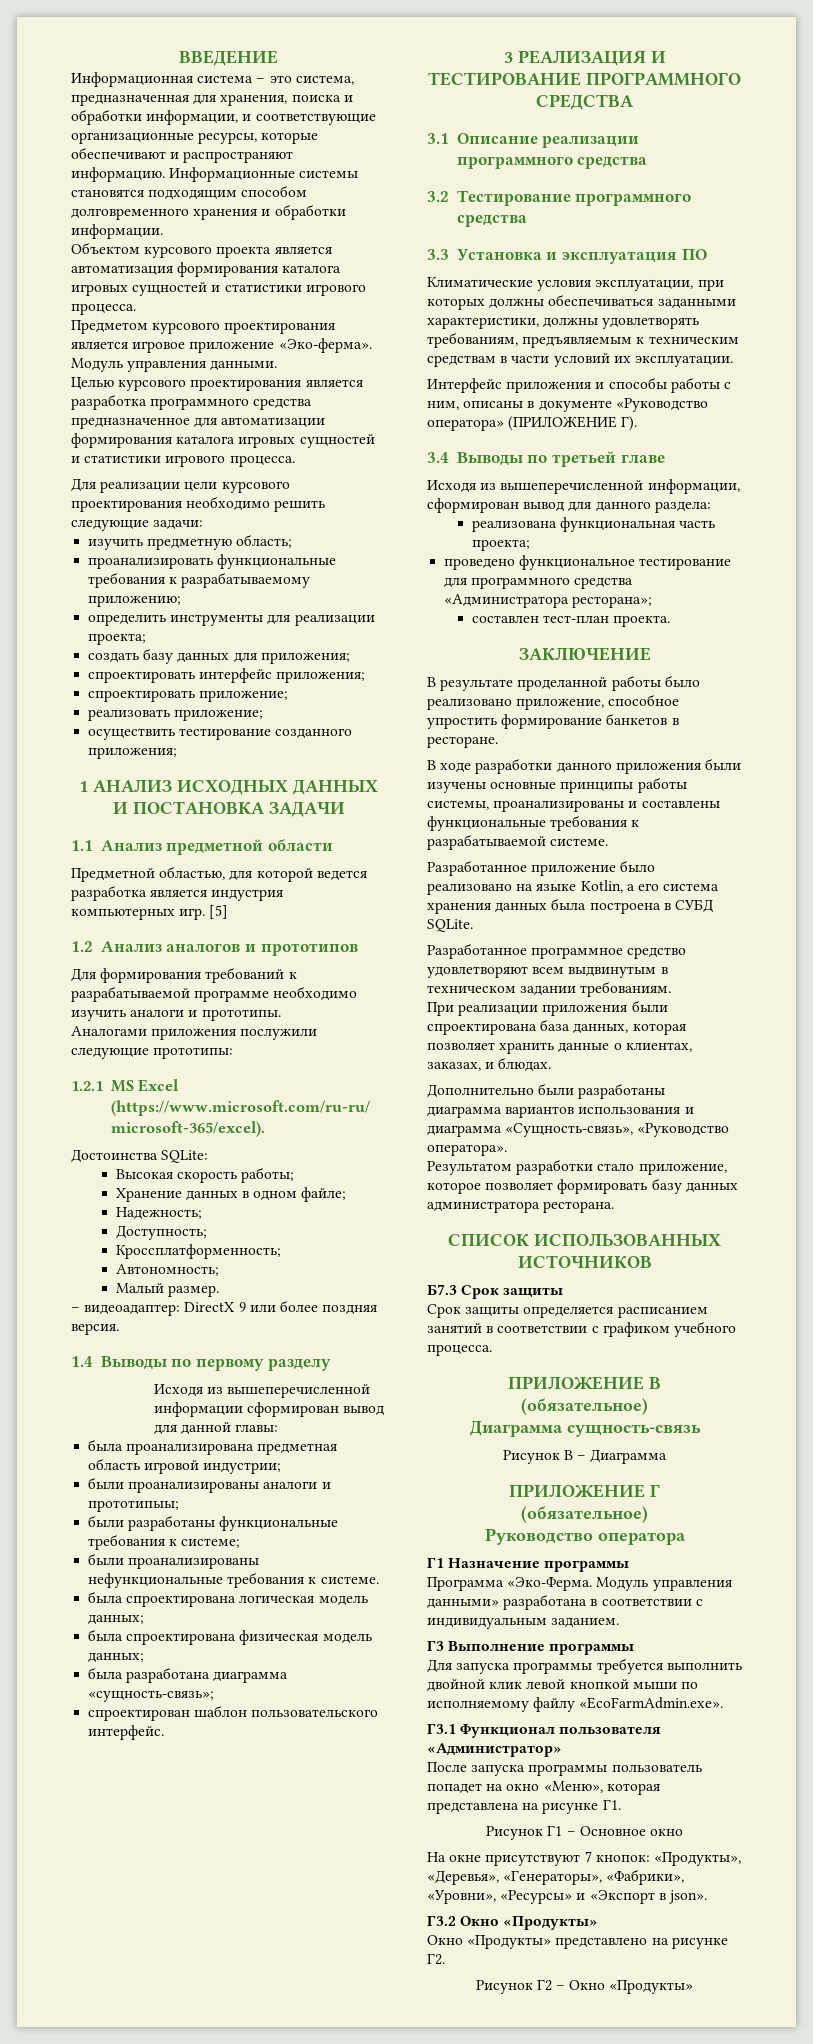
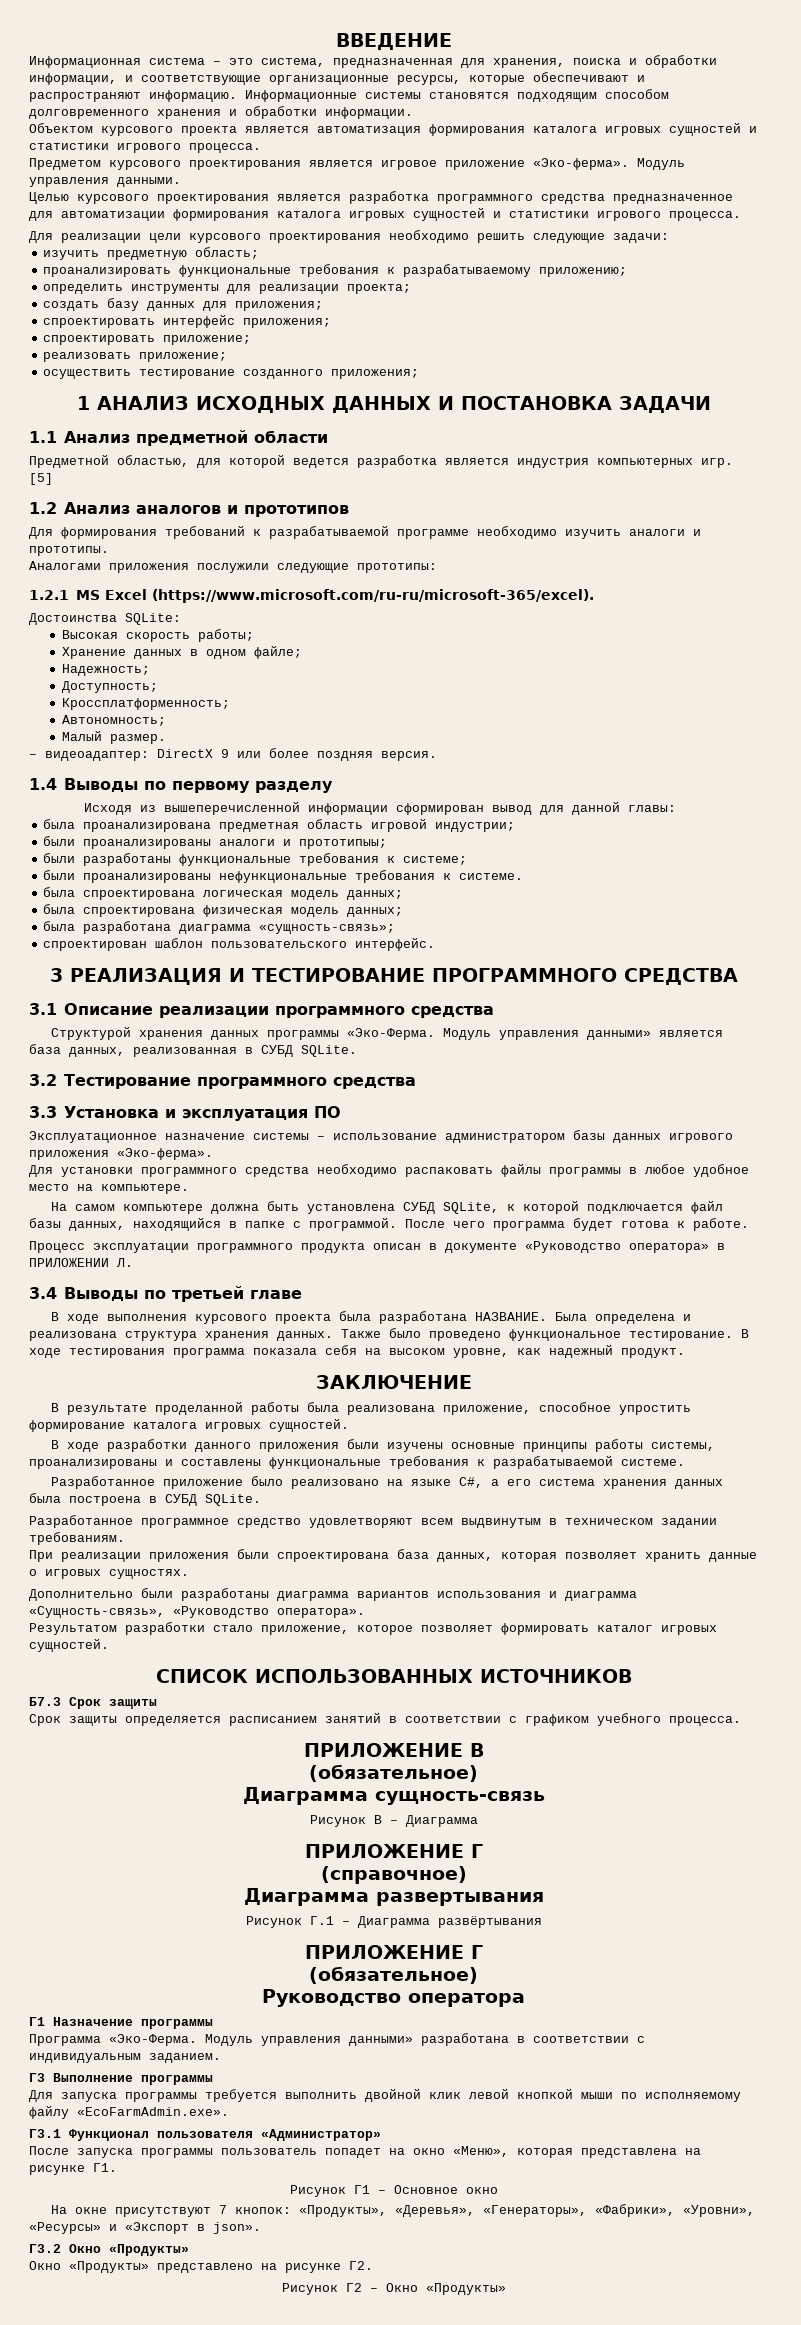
(648, 162) none -> [51,1027,724,1040] [29,1044,357,1057] // Структурой хранения данных программы «Эко-Ферма. Модуль управления данными» является база данных, реализованная в СУБД SQLite.
[427,277,724,291] [427,294,736,310] [427,317,700,329] [427,332,739,348] [427,353,733,367] [427,377,731,393] [427,401,524,410] Климатические условия эксплуатации, при которых должны обеспечиваться заданными характеристики, должны удовлетворять требованиям, предъявляемым к техническим средствам в части условий их эксплуатации. // Интерфейс приложения и способы работы с ним, описаны -> [29,1130,733,1143] [29,1148,213,1160] [29,1164,749,1177] [29,1184,189,1194] [51,1201,724,1214] [29,1218,749,1231] [29,1241,421,1253] Эксплуатационное назначение системы – использование администратором базы данных игрового приложения «Эко-ферма». // Для установки программного средства необходимо распаковать файлы программы в любое удобное место на компьютере. // На самом компьютере должна быть установлена СУБД SQLite, к которой подключается файл базы данных, находящийся в папке с программой. После чего программа будет готова к работе. // Процесс эксплуатации программного продукта описан
[508,416,638,431] (ПРИЛОЖЕНИЕ Г). -> [717,1243,725,1250] [29,1258,133,1267] в ПРИЛОЖЕНИИ Л.
[427,479,740,494] [427,498,711,513] [471,517,716,532] [471,539,530,551] [444,555,732,570] [444,577,634,589] [444,594,653,608] [471,615,671,627] Исходя из вышеперечисленной информации, сформирован вывод для данного раздела: // реализована функциональная часть проекта; // проведено функциональное тестирование для программного средства «Администратора ресторана»; // составлен тест-план проекта. -> [51,1311,692,1324] [29,1328,749,1341] [29,1345,685,1358] В ходе выполнения курсового проекта была разработана НАЗВАНИЕ. Была определена и реализована структура хранения данных. Также было проведено функциональное тестирование. В ходе тестирования программа показала себя на высоком уровне, как надежный продукт.
[664,675,700,687] [427,698,512,710] было реализовано -> [307,1402,436,1415] была реализована
[606,713,679,725] [427,736,498,748] банкетов в ресторане. -> [133,1419,349,1432] каталога игровых сущностей.
[580,880,623,893] Kotlin, -> [459,1477,484,1488] C#,
[625,1042,692,1052] [427,1057,552,1072] клиентах, заказах, и блюдах. -> [45,1569,189,1579] игровых сущностях.
[651,1178,738,1194] [427,1201,615,1213] базу данных администратора ресторана. -> [597,1625,717,1635] [29,1639,109,1652] каталог игровых сущностей.
(660, 1490) none -> [320,1866,467,1884] [243,1888,544,1906] [245,1916,542,1928] [304,1945,483,1959] // (справочное) // Диаграмма развертывания // Рисунок Г.1 – Диаграмма развёртывания // ПРИЛОЖЕНИЕ Г

